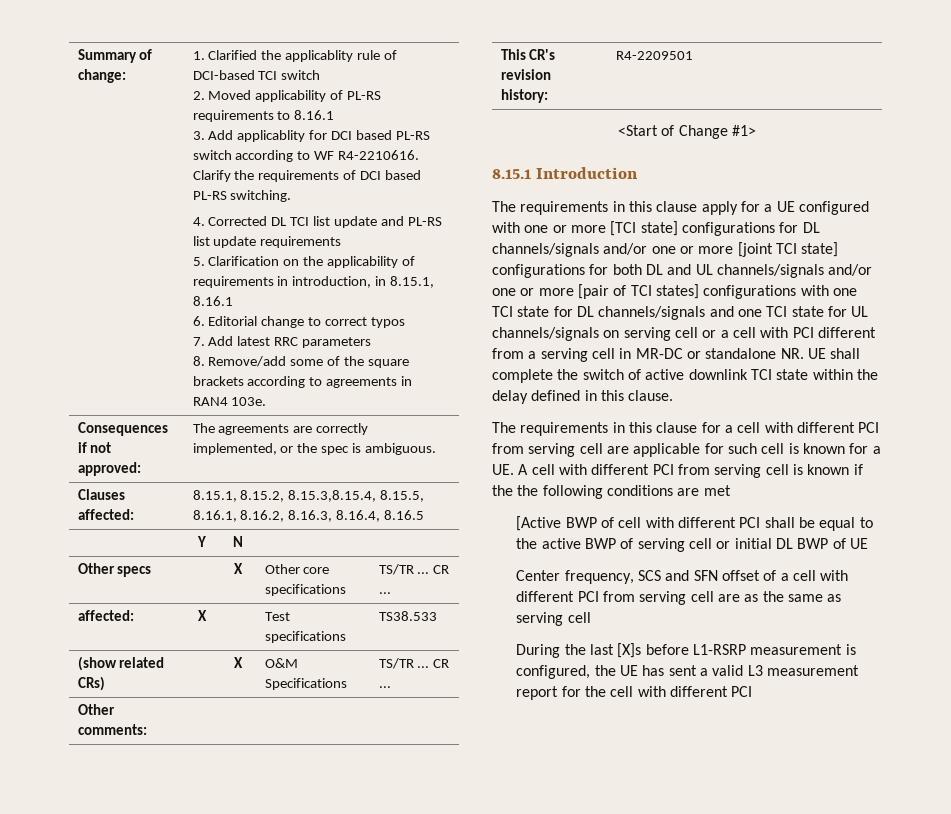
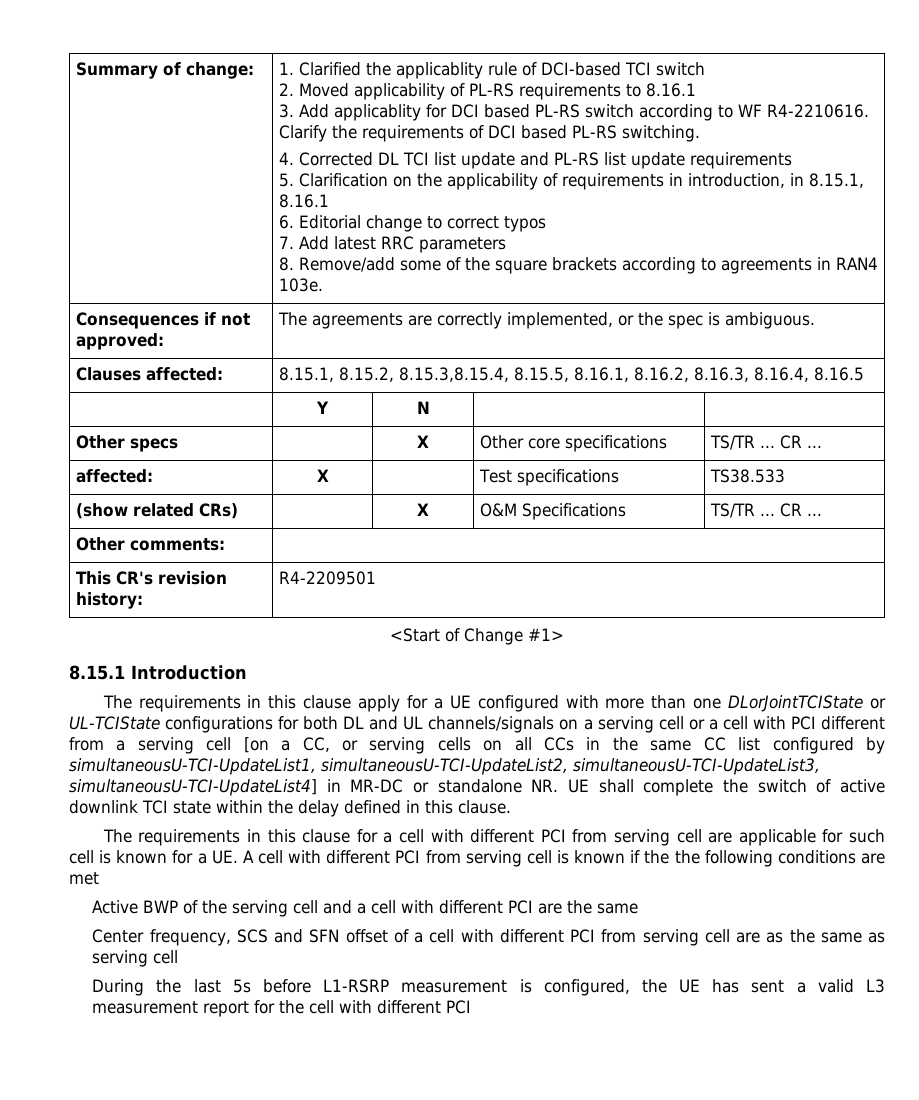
[524,221,820,236] [492,242,839,257] one or more [TCI state] configurations for DL channels/signals and/or one or more [joint TCI state] -> [605,695,886,712] [69,716,160,730] more than one DLorJointTCIState or UL-TCIState
[828,264,873,276] [492,284,857,299] [492,306,869,320] [492,327,620,341] and/or one or more [pair of TCI states] configurations with one TCI state for DL channels/signals and one TCI state for UL channels/signals on -> [559,719,593,730] on a
(615, 353) none -> [243,737,886,754] [69,758,820,775] [69,779,317,796] [on a CC, or serving cells on all CCs in the same CC list configured by simultaneousU-TCI-UpdateList1, simultaneousU-TCI-UpdateList2, simultaneousU-TCI-UpdateList3, simultaneousU-TCI-UpdateList4]
[516,516,873,531] [516,538,868,552] [Active BWP of cell with different PCI shall be equal to the active BWP of serving cell or initial DL BWP of UE -> [92,900,639,917] Active BWP of the serving cell and a cell with different PCI are the same
[617,643,642,658] [X]s -> [232,979,251,993] 5s

